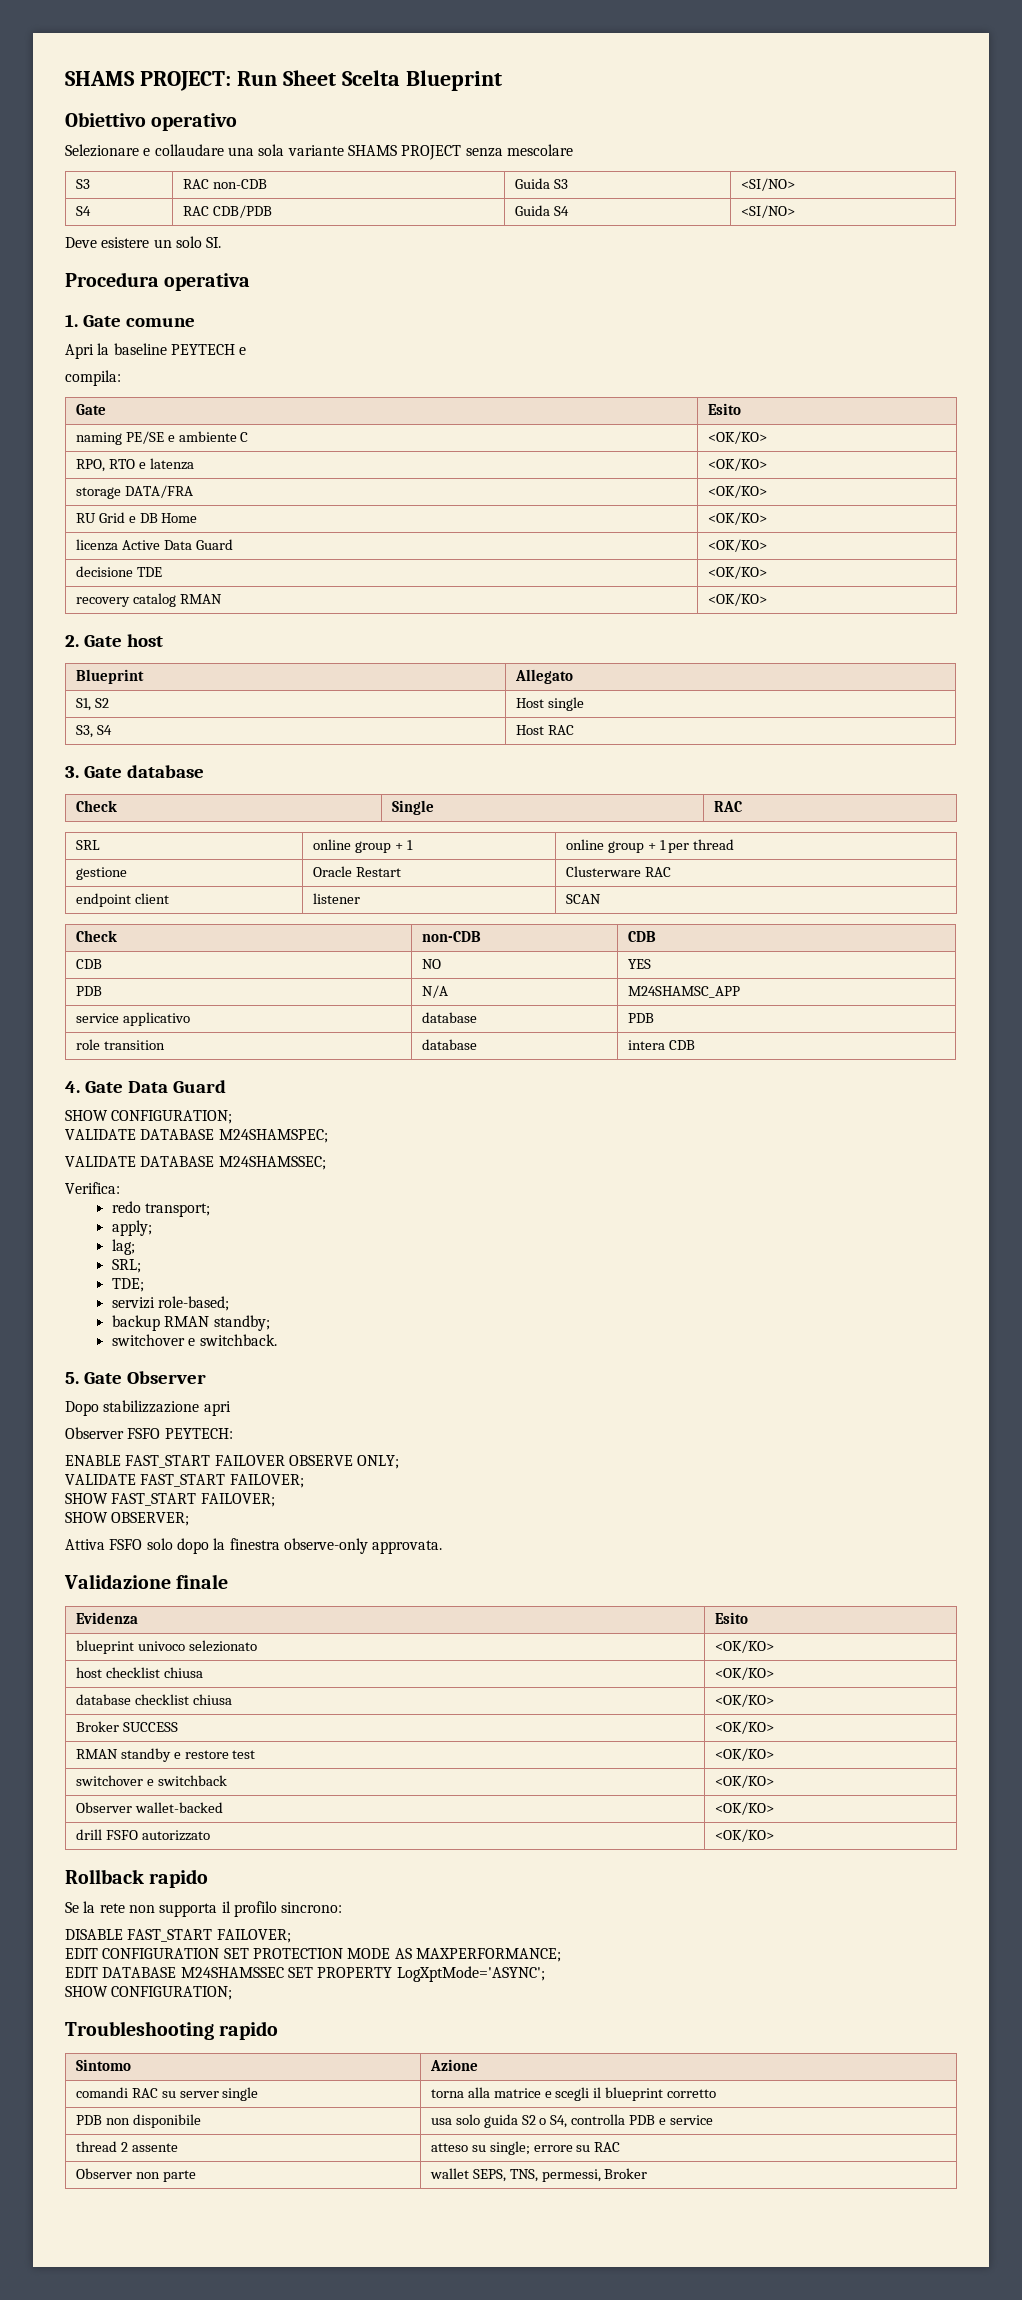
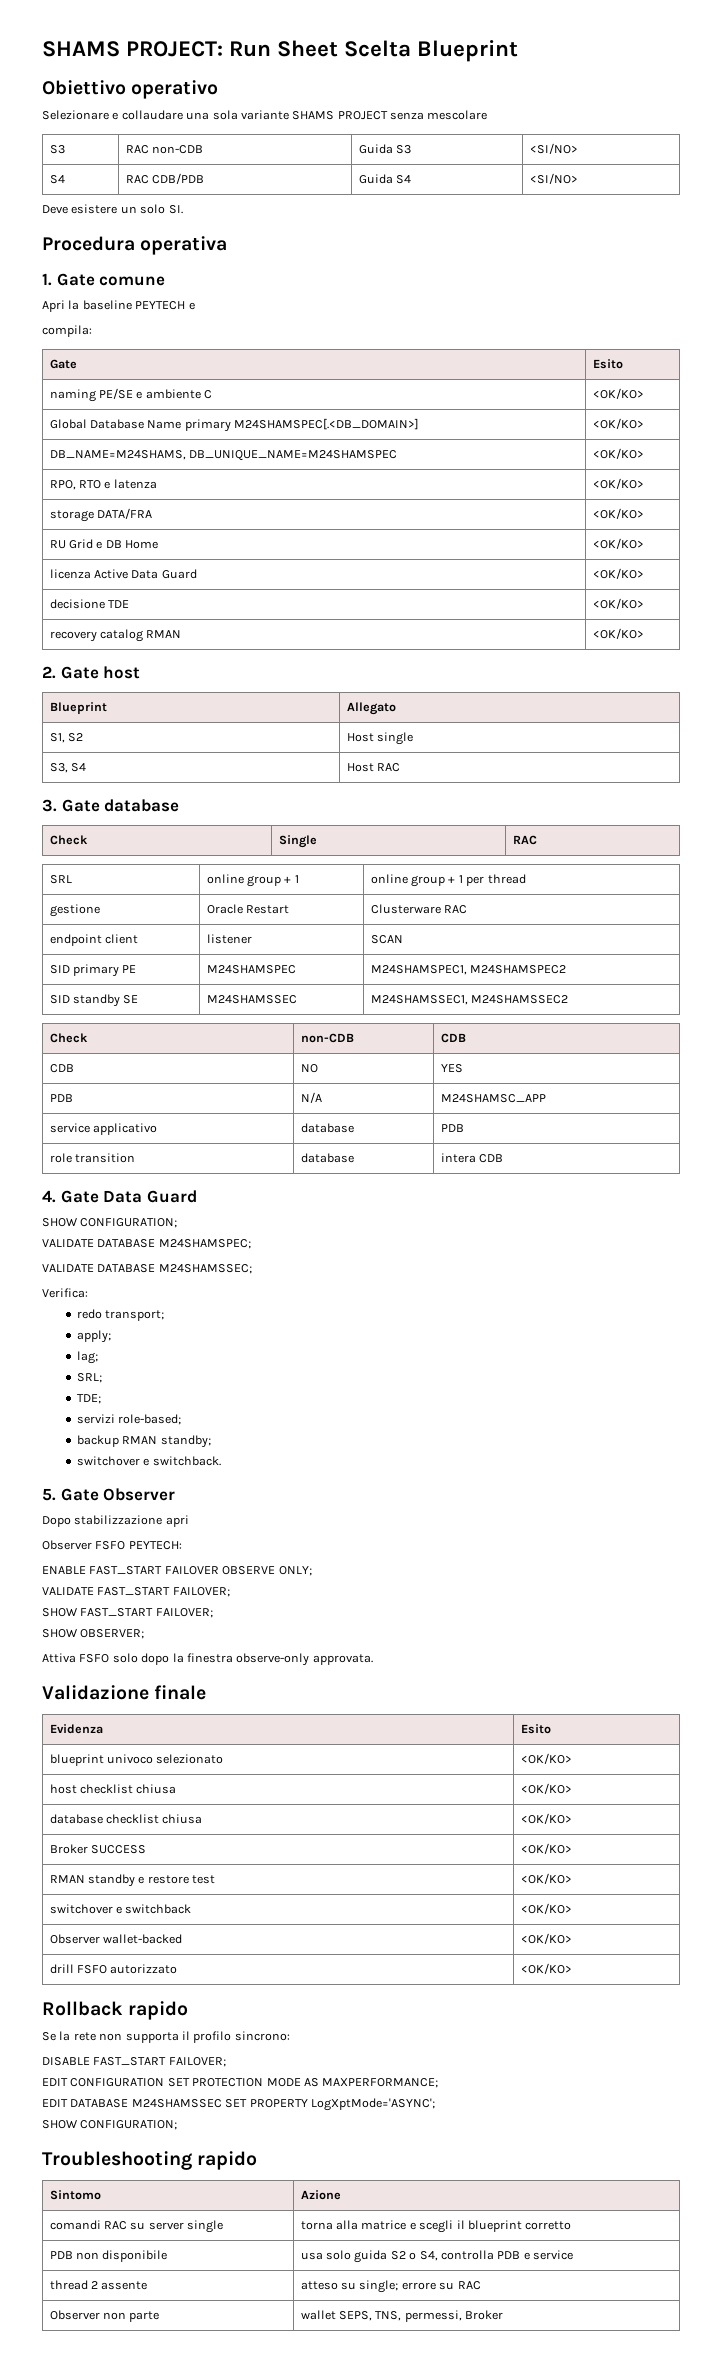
(767, 437) none -> [49,418,420,432] [592,418,644,429] [49,450,398,461] [592,448,644,459] // Global Database Name primary M24SHAMSPEC[.<DB_DOMAIN>] | <OK/KO> // DB_NAME=M24SHAMS, DB_UNIQUE_NAME=M24SHAMSPEC | <OK/KO>
(601, 899) none -> [49,964,137,977] [206,965,296,974] [370,965,567,975] [49,994,139,1007] [206,995,297,1004] [370,995,569,1005] // SID primary PE | M24SHAMSPEC | M24SHAMSPEC1, M24SHAMSPEC2 // SID standby SE | M24SHAMSSEC | M24SHAMSSEC1, M24SHAMSSEC2

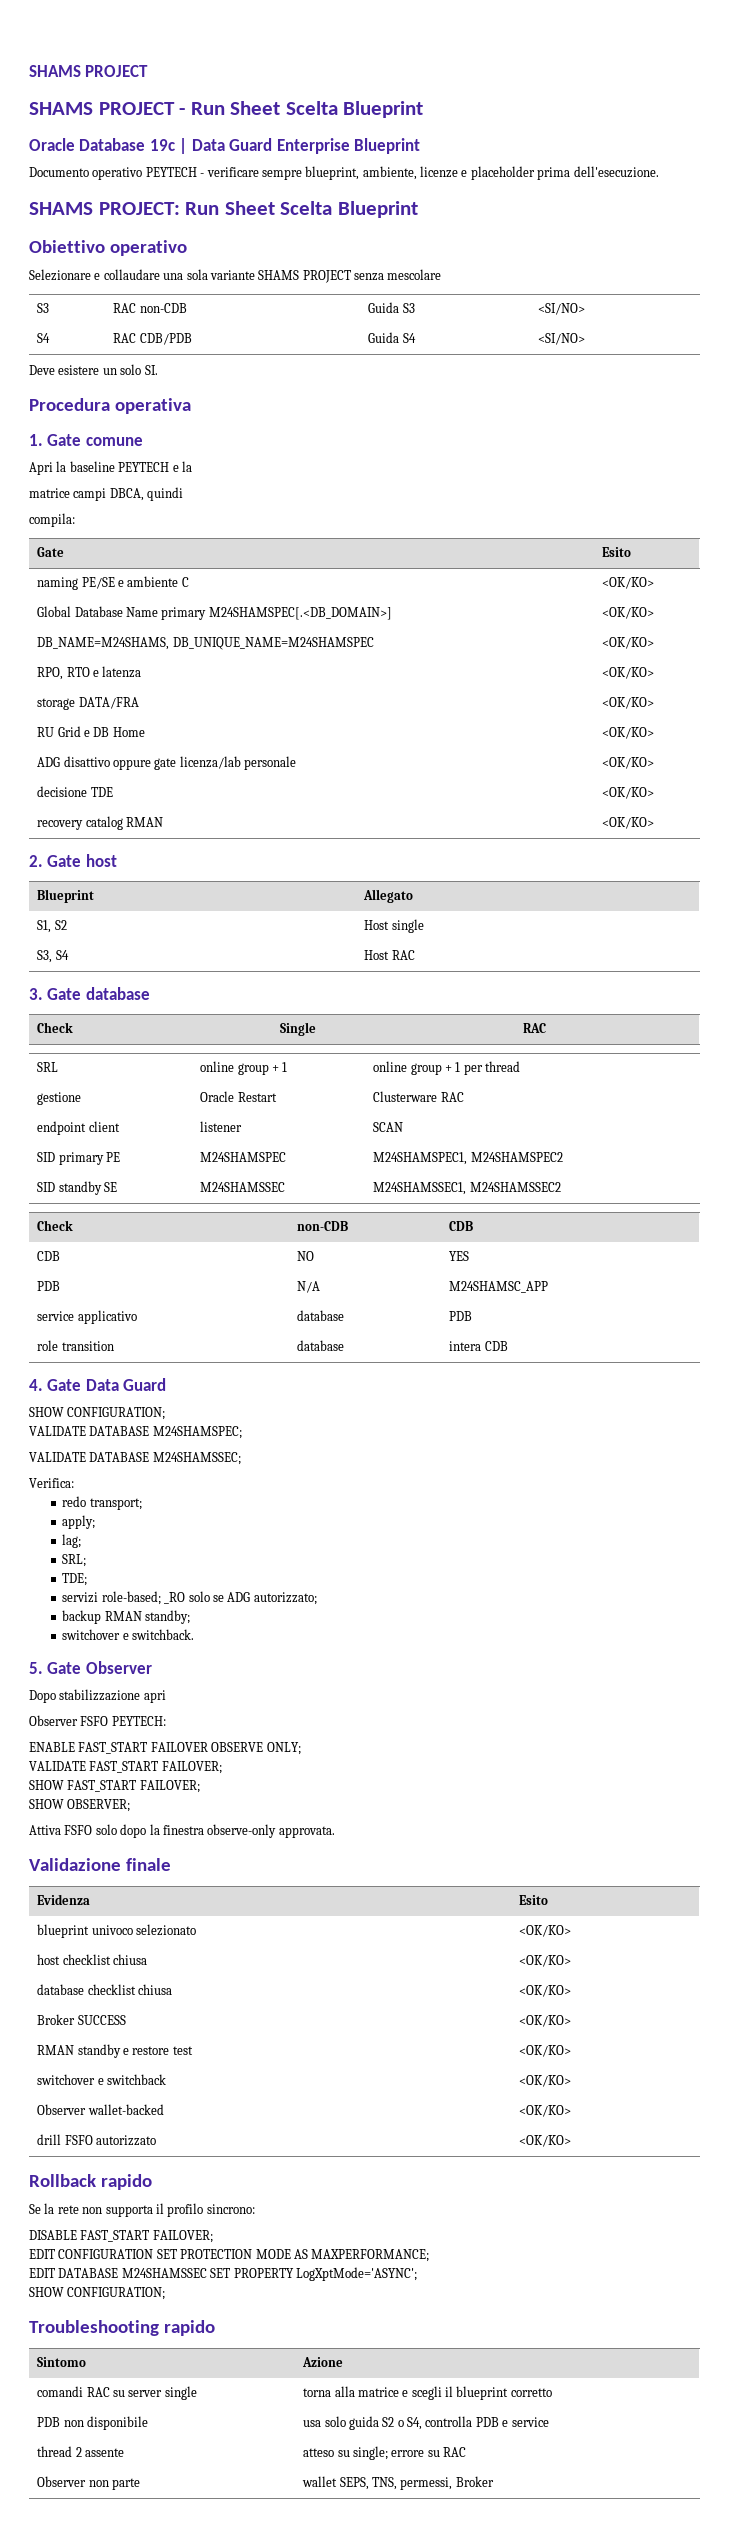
[42,41,120,57] SHAMS -> [29,65,149,77] [29,101,424,118] [29,138,421,154] [29,166,659,180] [29,202,93,215] SHAMS PROJECT // SHAMS PROJECT - Run Sheet Scelta Blueprint // Oracle Database 19c | Data Guard Enterprise Blueprint // Documento operativo PEYTECH - verificare sempre blueprint, ambiente, licenze e placeholder prima dell'esecuzione. // SHAMS
(195, 306) none -> [181,461,192,472] [29,487,184,501] la // matrice campi DBCA, quindi
[49,569,197,579] licenza Active Data Guard -> [37,756,297,770] ADG disattivo oppure gate licenza/lab personale
(182, 1419) none -> [164,1591,317,1605] _RO solo se ADG autorizzato;

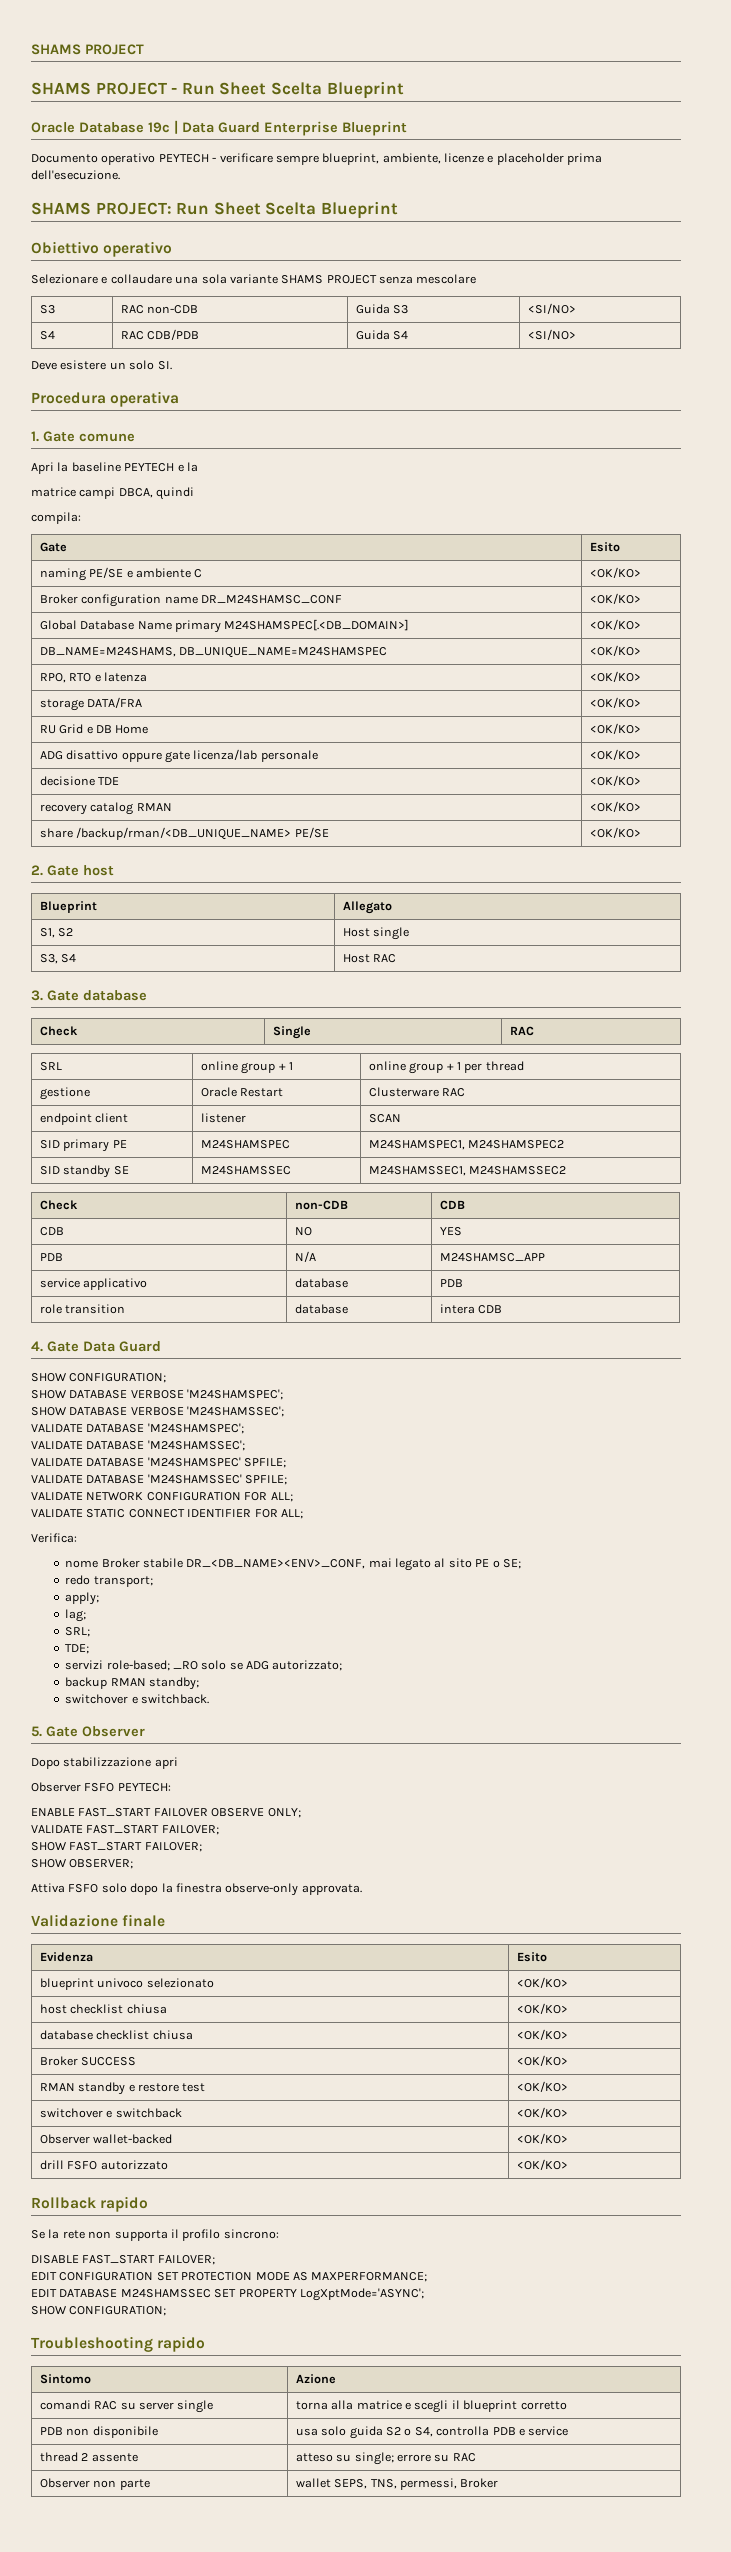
(655, 583) none -> [39,594,343,607] [589,593,641,604] // Broker configuration name DR_M24SHAMSC_CONF | <OK/KO>
(655, 823) none -> [39,827,329,840] [589,827,641,838] // share /backup/rman/<DB_UNIQUE_NAME> PE/SE | <OK/KO>
[29,1426,242,1439] [29,1452,241,1465] [29,1478,74,1488] VALIDATE DATABASE M24SHAMSPEC; // VALIDATE DATABASE M24SHAMSSEC; // Verifica: -> [31,1389,284,1400] [31,1406,285,1417] [31,1423,244,1434] [31,1440,245,1451] [31,1457,287,1468] [31,1474,288,1485] [31,1492,293,1502] [31,1509,303,1519] [31,1533,77,1543] [65,1558,521,1571] SHOW DATABASE VERBOSE 'M24SHAMSPEC'; // SHOW DATABASE VERBOSE 'M24SHAMSSEC'; // VALIDATE DATABASE 'M24SHAMSPEC'; // VALIDATE DATABASE 'M24SHAMSSEC'; // VALIDATE DATABASE 'M24SHAMSPEC' SPFILE; // VALIDATE DATABASE 'M24SHAMSSEC' SPFILE; // VALIDATE NETWORK CONFIGURATION FOR ALL; // VALIDATE STATIC CONNECT IDENTIFIER FOR ALL; // Verifica: // nome Broker stabile DR_<DB_NAME><ENV>_CONF, mai legato al sito PE o SE;

